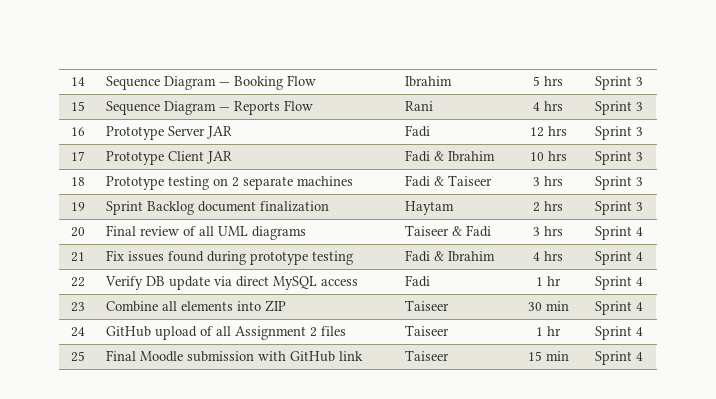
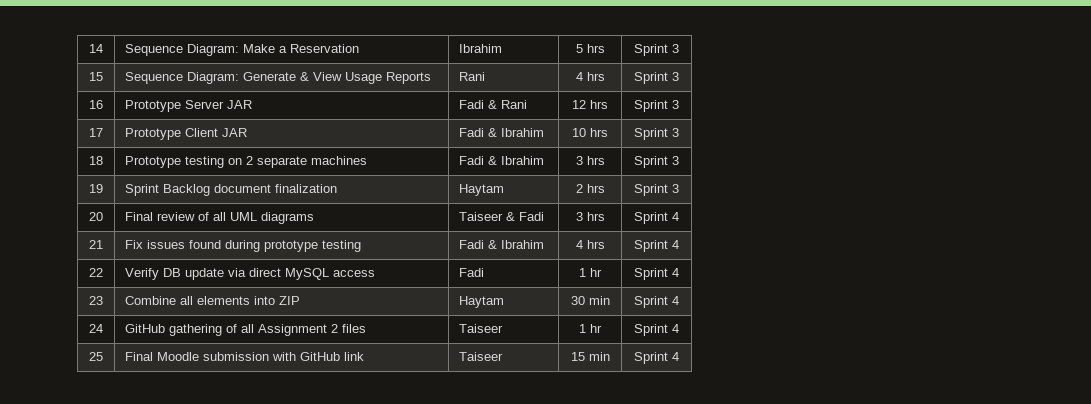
[163,75,316,90] Diagram — Booking Flow -> [187,44,360,56] Diagram: Make a Reservation
[163,101,230,115] Diagram — -> [187,72,383,84] Diagram: Generate & View Usage
[283,100,313,111] Flow -> (432, 78) none
(430, 131) none -> [488,100,528,109] & Rani
[447,175,492,186] Taiseer -> [501,156,545,165] Ibrahim
[404,300,449,311] Taiseer -> [459,296,505,308] Haytam
[154,326,197,340] upload -> [169,324,223,336] gathering

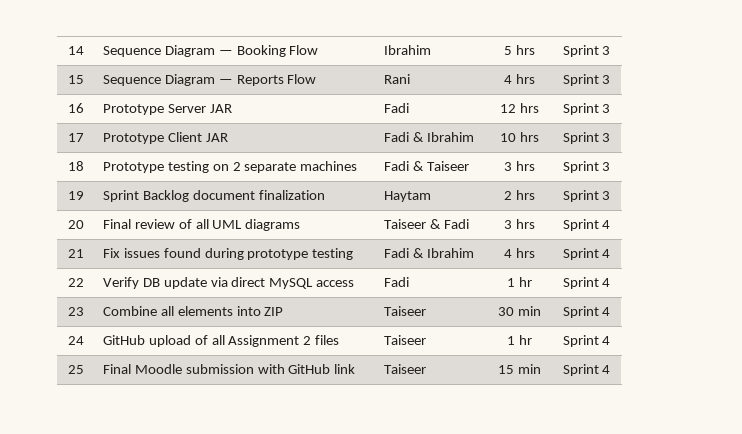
[187,44,360,56] Diagram: Make a Reservation -> [164,45,319,57] Diagram — Booking Flow
[187,72,383,84] Diagram: Generate & View Usage -> [164,74,233,86] Diagram —
(432, 78) none -> [287,74,317,84] Flow
[488,100,528,109] & Rani -> (409, 108) none
[501,156,545,165] Ibrahim -> [426,161,469,171] Taiseer
[459,296,505,308] Haytam -> [383,306,426,316] Taiseer
[169,324,223,336] gathering -> [148,335,191,347] upload

